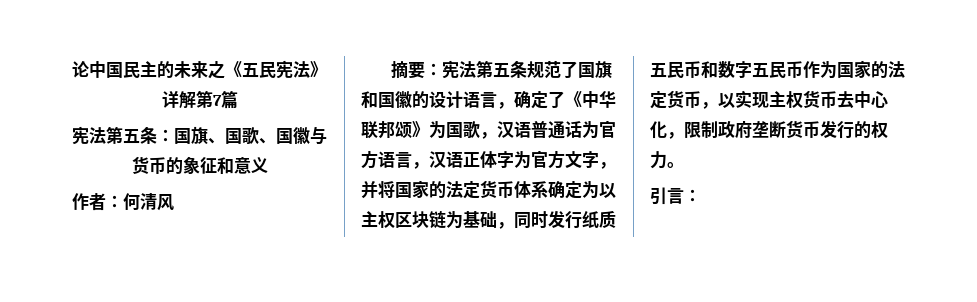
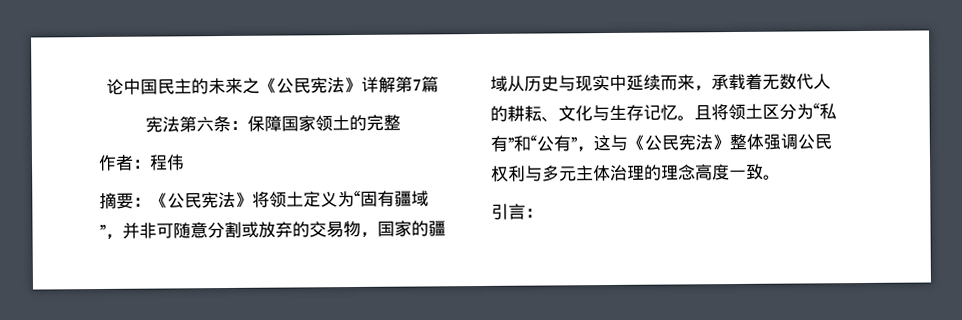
[242,63,259,78] 五 -> [276,77,294,94] 公
[123,126,327,145] [131,156,268,174] 五条：国旗、国歌、国徽与货币的象征和意义 -> [195,114,401,133] 六条：保障国家领土的完整
[123,193,174,211] 何清风 -> [149,154,185,171] 程伟
[442,60,613,79] [361,91,616,109] [361,120,616,139] [361,150,616,169] [361,180,616,199] [361,210,616,229] [650,60,905,79] [650,90,888,109] [650,120,888,139] [650,151,667,169] 宪法第五条规范了国旗和国徽的设计语言，确定了《中华联邦颂》为国歌，汉语普通话为官方语言，汉语正体字为官方文字，并将国家的法定货币体系确定为以主权区块链为基础，同时发行纸质五民币和数字五民币作为国家的法定货币，以实现主权货币去中心化，限制政府垄断货币发行的权力 -> [150,190,429,209] [99,220,446,240] [490,73,831,92] [490,103,837,122] [490,133,832,153] [491,163,764,182] 《公民宪法》将领土定义为“固有疆域”，并非可随意分割或放弃的交易物，国家的疆域从历史与现实中延续而来，承载着无数代人的耕耘、文化与生存记忆。且将领土区分为“私有”和“公有”，这与《公民宪法》整体强调公民权利与多元主体治理的理念高度一致

